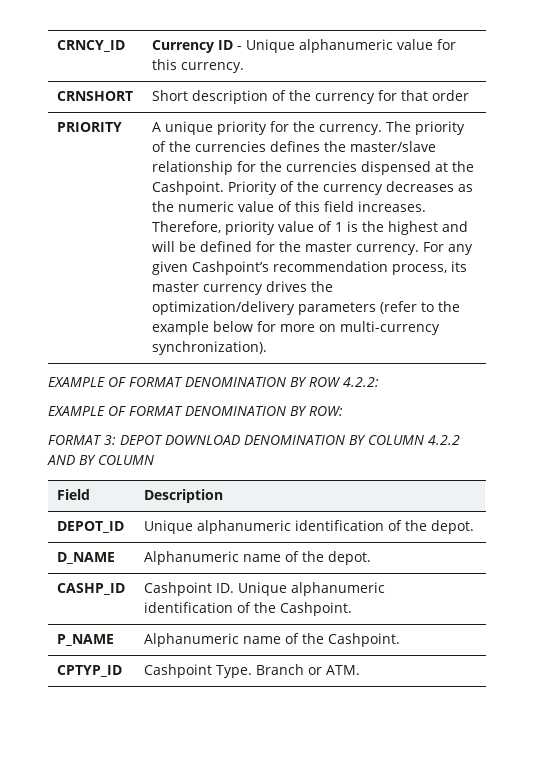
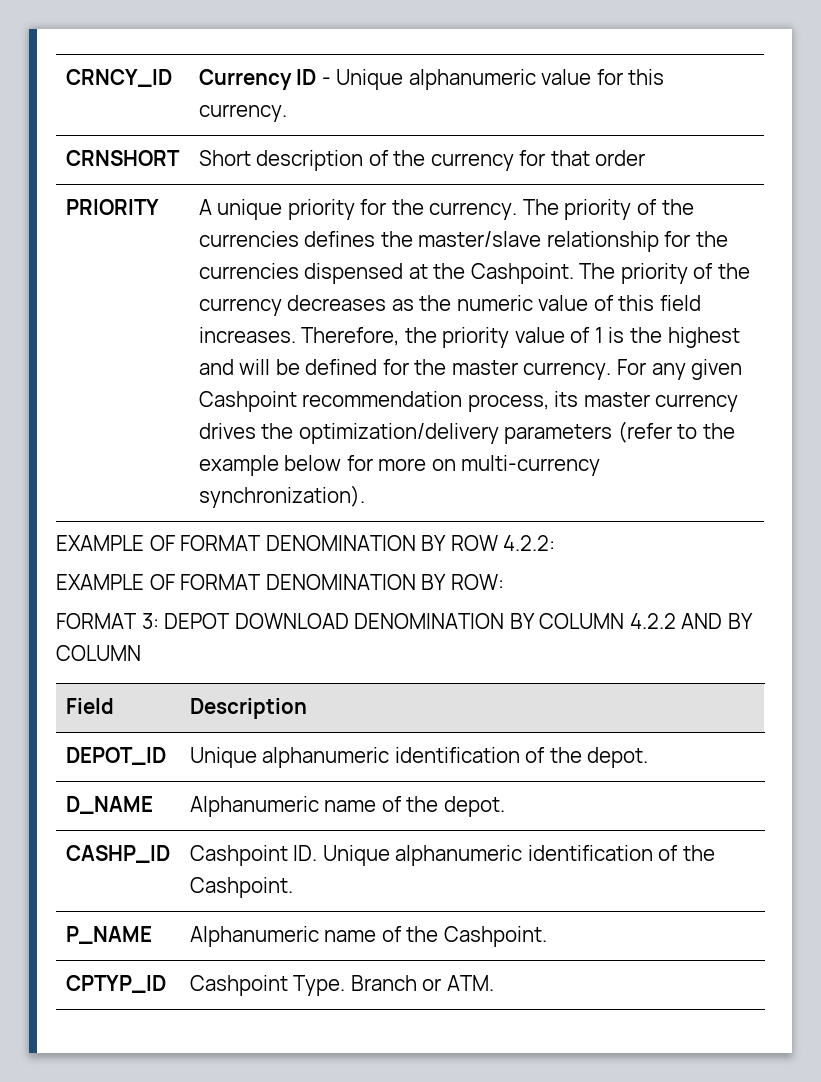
[228,181,278,195] Priority -> [579,263,688,284] The priority
(222, 227) none -> [404,327,437,343] the
[192,261,270,275] Cashpoint’s -> [198,391,297,412] Cashpoint

